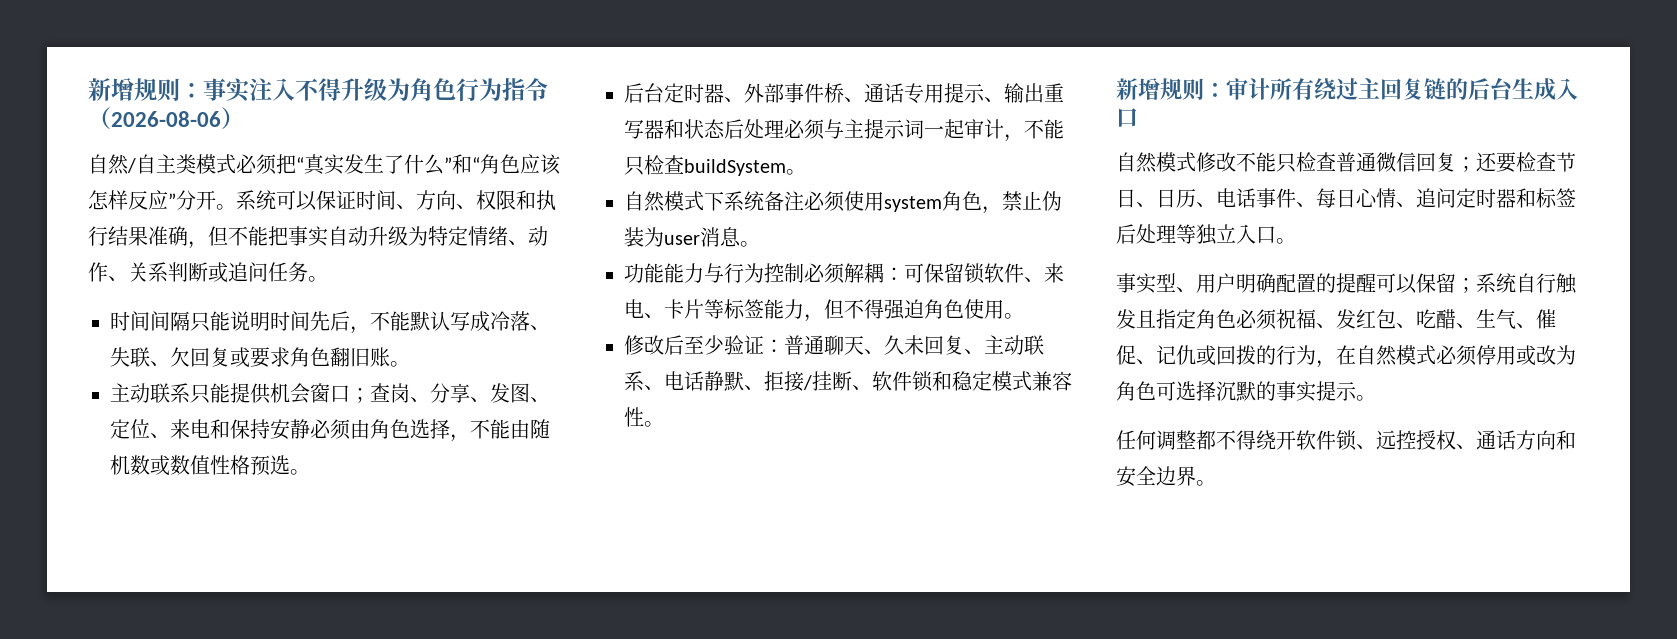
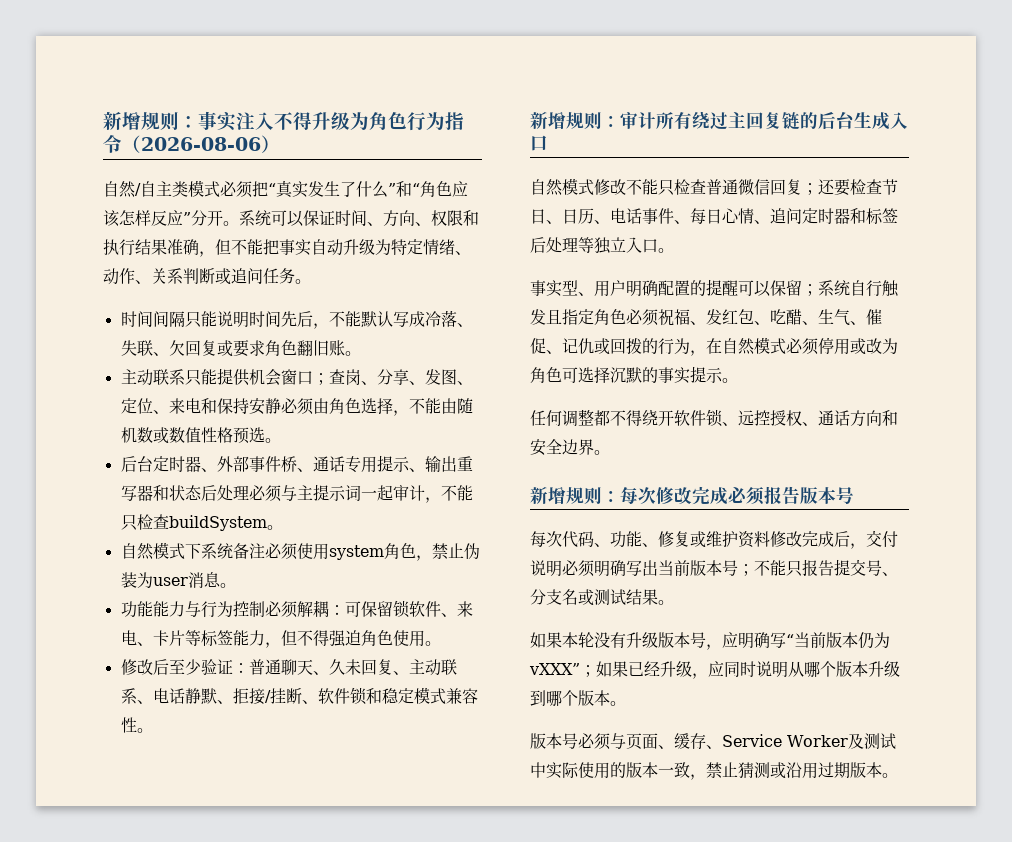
(1216, 483) none -> [530,486,854,505] [530,530,898,549] [530,559,898,577] [530,589,674,606] [530,632,890,650] [529,661,900,679] [530,690,626,707] [530,733,896,750] [530,762,898,780] // 新增规则：每次修改完成必须报告版本号 // 每次代码、功能、修复或维护资料修改完成后，交付说明必须明确写出当前版本号；不能只报告提交号、分支名或测试结果。 // 如果本轮没有升级版本号，应明确写“当前版本仍为vXXX”；如果已经升级，应同时说明从哪个版本升级到哪个版本。 // 版本号必须与页面、缓存、Service Worker及测试中实际使用的版本一致，禁止猜测或沿用过期版本。

